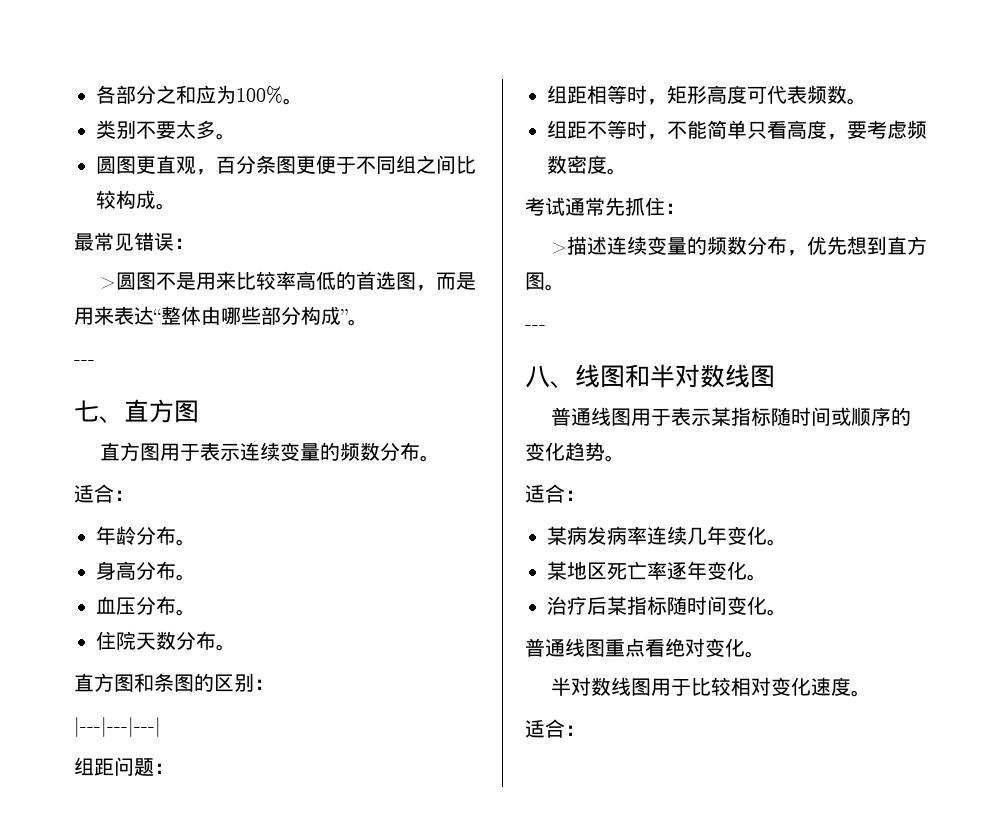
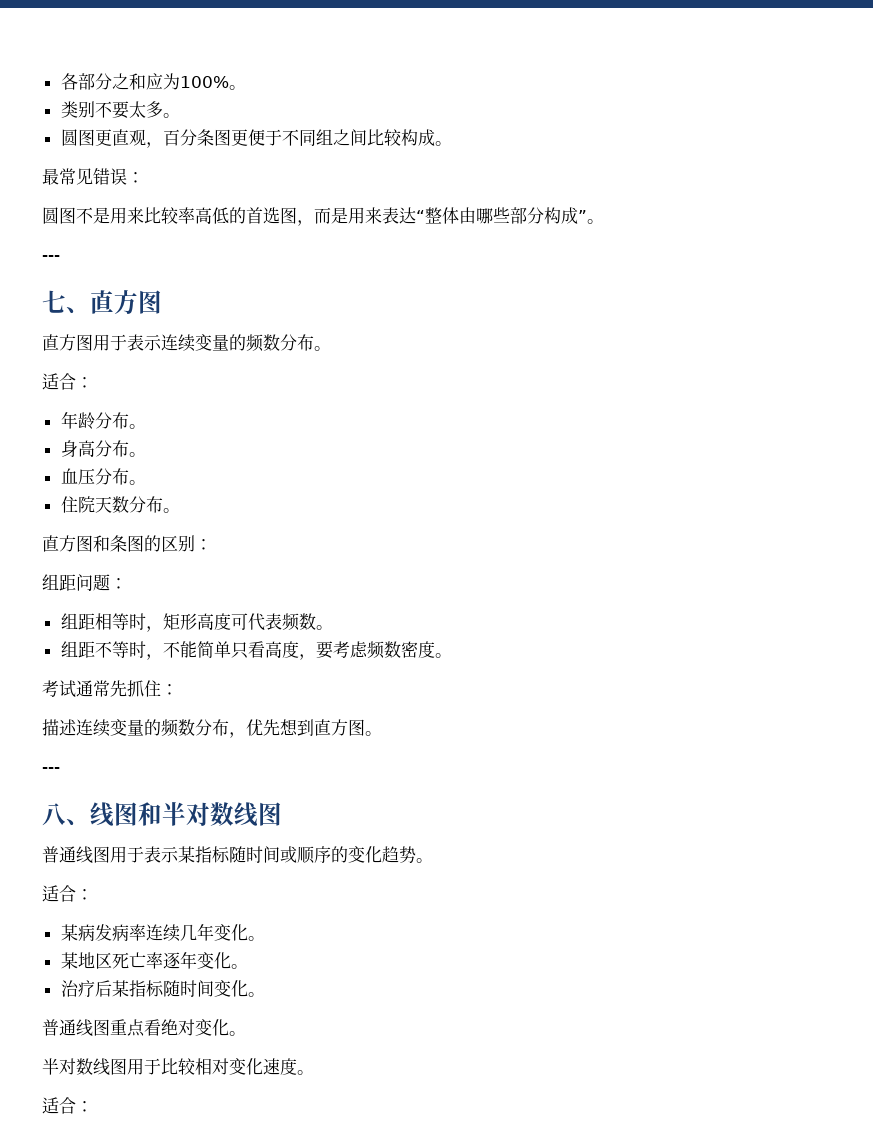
[100,277,117,289] > -> (144, 177) none
[74,717,161,737] // |---|---|---| -> (212, 544) none
[551,242,568,254] > -> (178, 689) none

